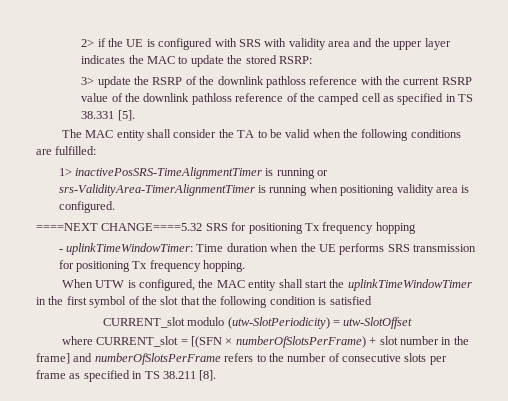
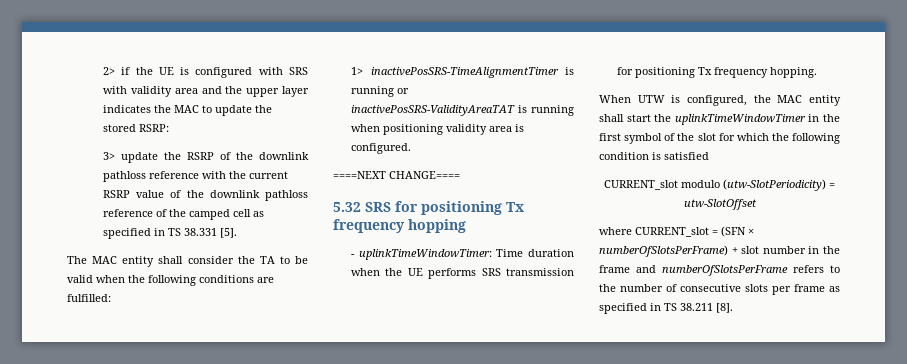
[58,184,255,196] srs-ValidityArea-TimerAlignmentTimer -> [351,105,516,116] inactivePosSRS-ValidityAreaTAT
[101,223,203,231] CHANGE====5.32 -> [389,171,460,179] [333,202,361,212] CHANGE==== // 5.32
[180,296,200,305] that -> [718,133,769,141] for which
[191,336,223,348] [(SFN -> [721,226,746,237] (SFN
[36,353,70,364] frame] -> [599,265,630,273] frame

